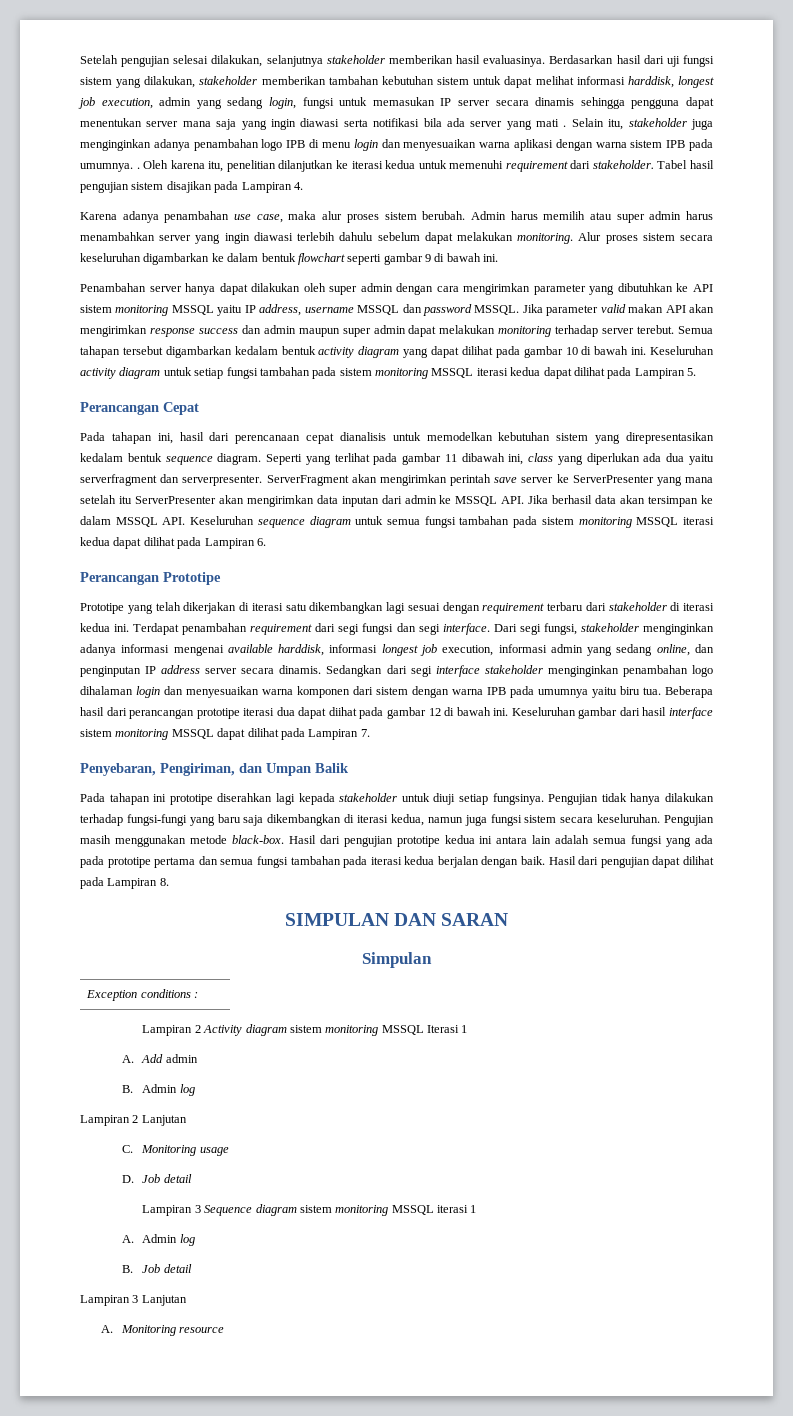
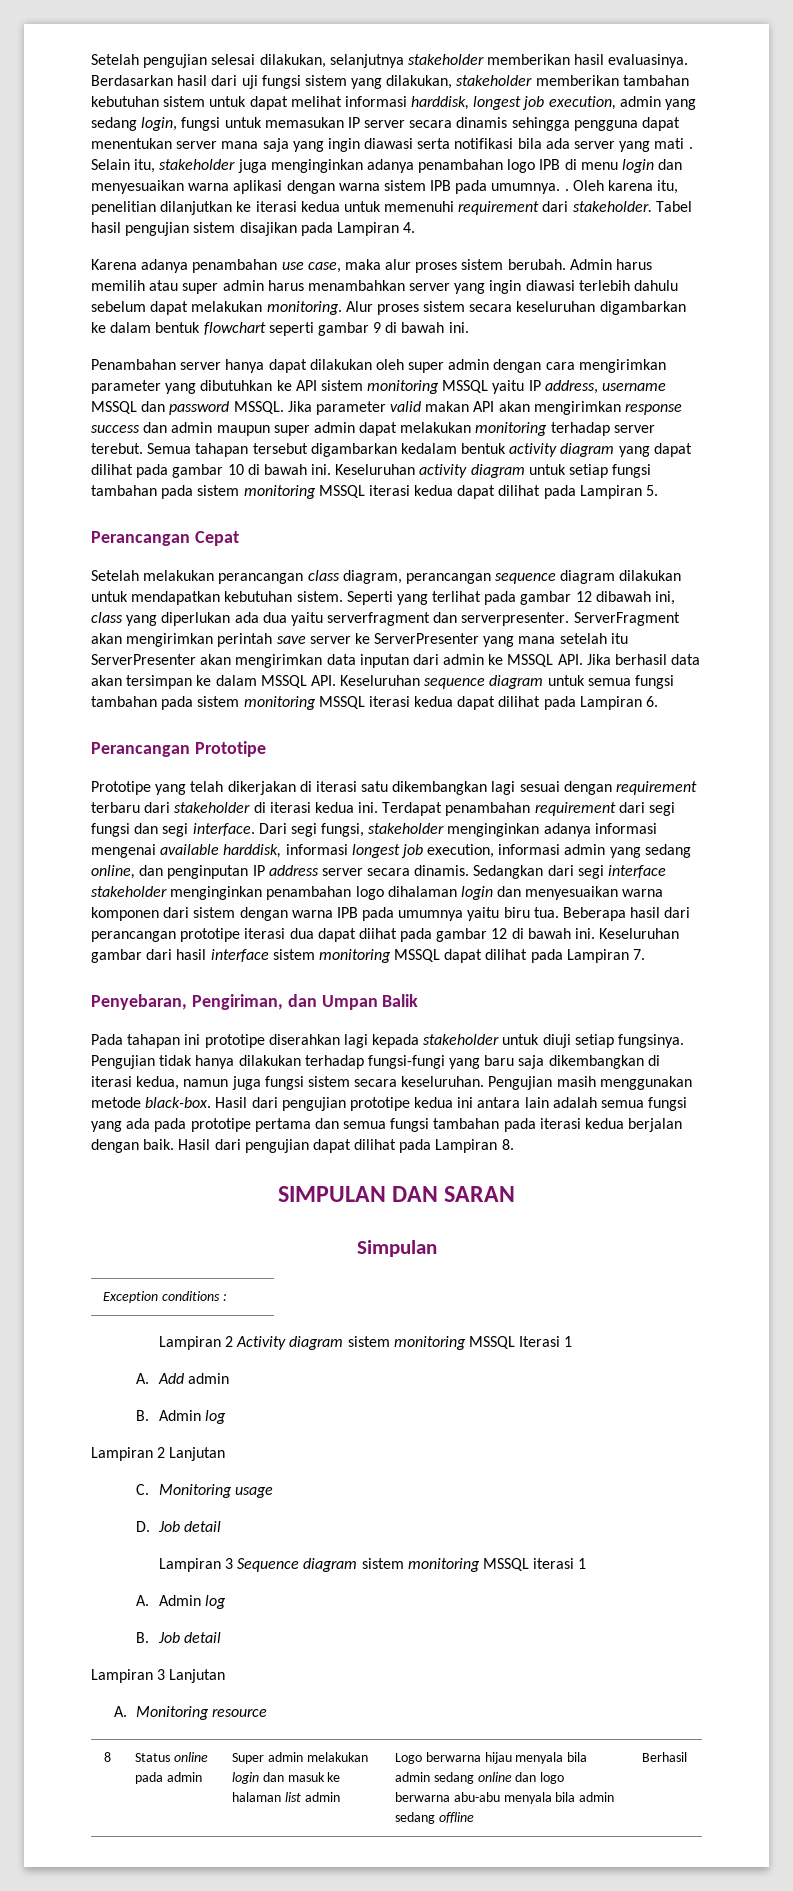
[80,432,714,444] [80,453,262,465] Pada tahapan ini, hasil dari perencanaan cepat dianalisis untuk memodelkan kebutuhan sistem yang direpresentasikan kedalam bentuk sequence diagram. -> [91,570,682,584] [91,591,343,605] Setelah melakukan perancangan class diagram, perancangan sequence diagram dilakukan untuk mendapatkan kebutuhan sistem.
[444,454,457,462] 11 -> [575,591,592,602] 12
(225, 1330) none -> [104,1752,111,1762] [135,1752,208,1762] [135,1772,202,1784] [232,1752,368,1764] [232,1772,341,1784] [232,1792,340,1802] [395,1752,588,1764] [395,1772,565,1784] [395,1792,615,1804] [395,1812,474,1824] [642,1752,688,1762] // 8 | Status online pada admin | Super admin melakukan login dan masuk ke halaman list admin | Logo berwarna hijau menyala bila admin sedang online dan logo berwarna abu-abu menyala bila admin sedang offline | Berhasil

